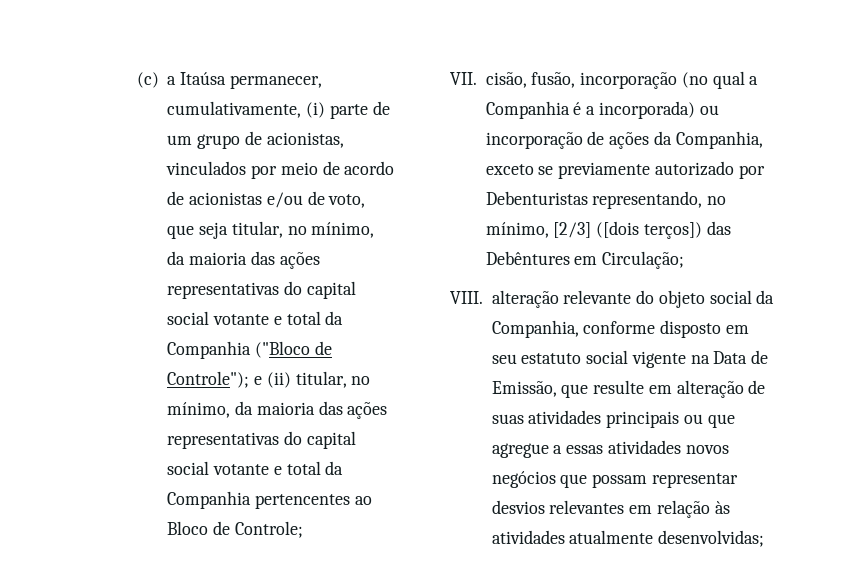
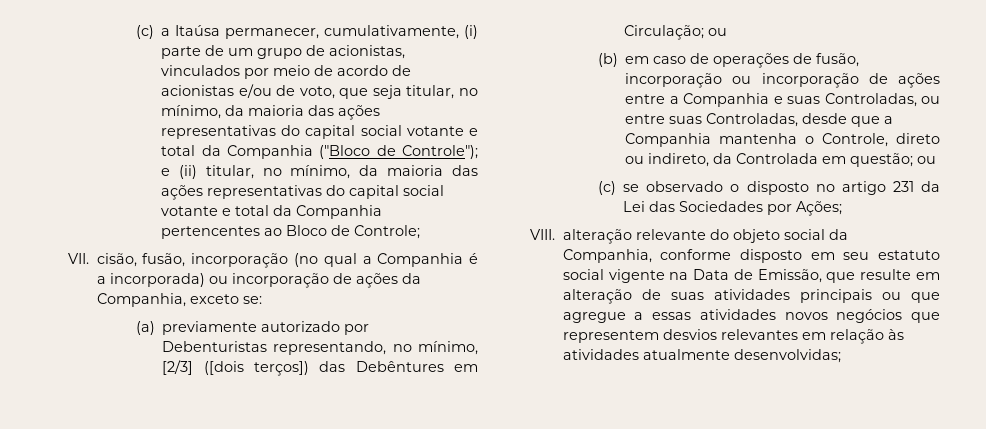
[538,166,554,175] se -> [242,296,262,304] [135,321,155,335] se: // (a)
(685, 260) none -> [708,28,728,36] [597,53,860,68] [625,73,940,88] [625,93,940,107] [625,113,894,127] [625,133,940,147] [625,153,937,167] [597,181,941,195] [623,201,843,216] ou // (b) em caso de operações de fusão, incorporação ou incorporação de ações entre a Companhia e suas Controladas, ou entre suas Controladas, desde que a Companhia mantenha o Controle, direto ou indireto, da Controlada em questão; ou // (c) se observado o disposto no artigo 231 da Lei das Sociedades por Ações;
[592,473,738,488] possam representar -> [562,330,659,343] representem

